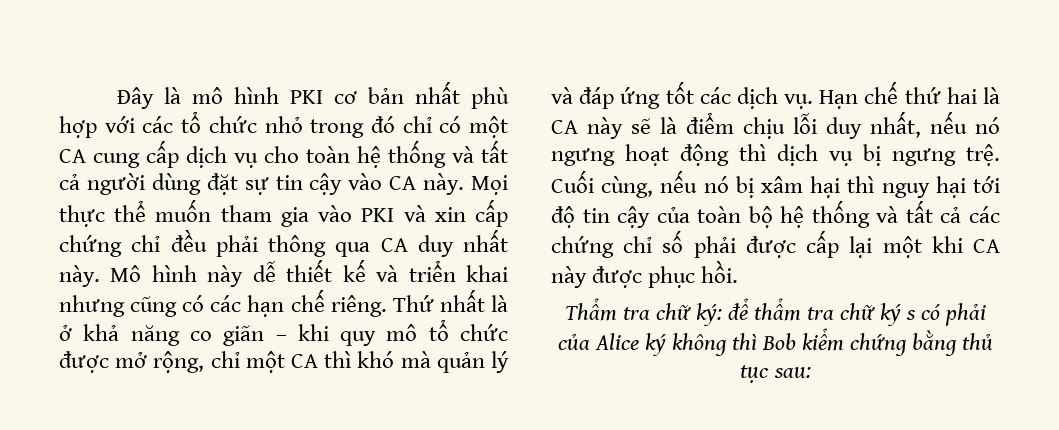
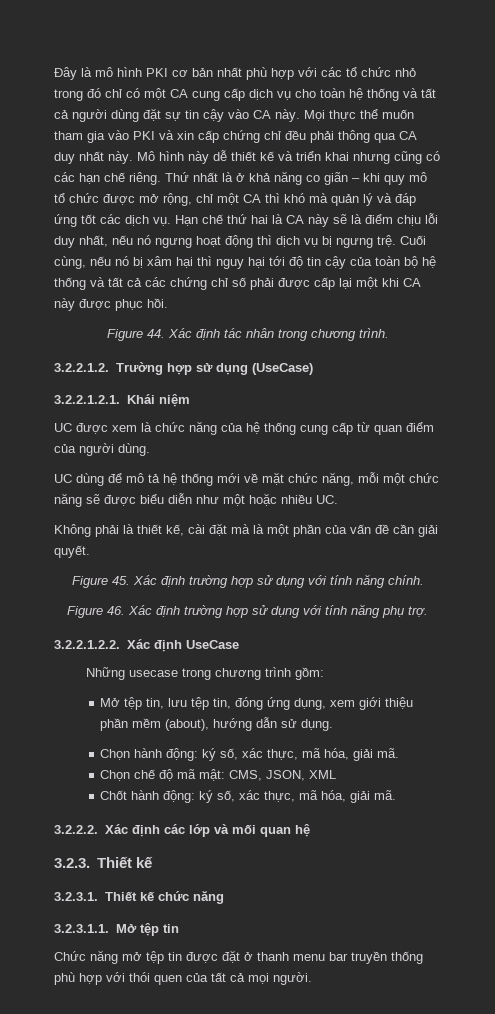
[564,298,987,326] [557,328,994,356] [740,365,811,383] Thẩm tra chữ ký: để thẩm tra chữ ký s có phải của Alice ký không thì Bob kiểm chứng bằng thủ tục sau: -> [106,328,389,341] [54,362,313,375] [54,394,190,407] [54,421,434,435] [54,443,150,456] [54,472,439,486] [54,493,338,507] [54,523,438,537] [54,545,90,558] [71,574,424,588] [67,604,428,618] [54,639,239,652] [85,667,324,680] [100,697,414,710] [100,717,334,731] [100,748,400,761] [100,769,337,781] [100,790,397,803] [54,824,310,837] [54,856,153,868] [54,891,224,904] [54,923,179,936] [54,950,423,964] [54,972,312,985] Figure 44. Xác định tác nhân trong chương trình. // 3.2.2.1.2. Trường hợp sử dụng (UseCase) // 3.2.2.1.2.1. Khái niệm // UC được xem là chức năng của hệ thống cung cấp từ quan điểm của người dùng. // UC dùng để mô tả hệ thống mới về mặt chức năng, mỗi một chức năng sẽ được biểu diễn như một hoặc nhiều UC. // Không phải là thiết kế, cài đặt mà là một phần của vấn đề cần giải quyết. // Figure 45. Xác định trường hợp sử dụng với tính năng chính. // Figure 46. Xác định trường hợp sử dụng với tính năng phụ trợ. // 3.2.2.1.2.2. Xác định UseCase // Những usecase trong chương trình gồm: // Mở tệp tin, lưu tệp tin, đóng ứng dụng, xem giới thiệu phần mềm (about), hướng dẫn sử dụng. // Chọn hành động: ký số, xác thực, mã hóa, giải mã. // Chọn chế độ mã mật: CMS, JSON, XML // Chốt hành động: ký số, xác thực, mã hóa, giải mã. // 3.2.2.2. Xác định các lớp và mối quan hệ // 3.2.3. Thiết kế // 3.2.3.1. Thiết kế chức năng // 3.2.3.1.1. Mở tệp tin // Chức năng mở tệp tin được đặt ở thanh menu bar truyền thống phù hợp với thói quen của tất cả mọi người.

